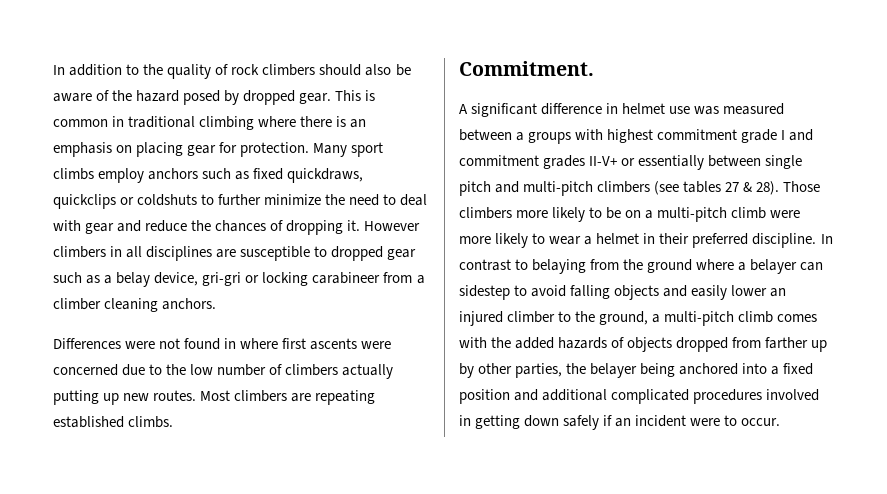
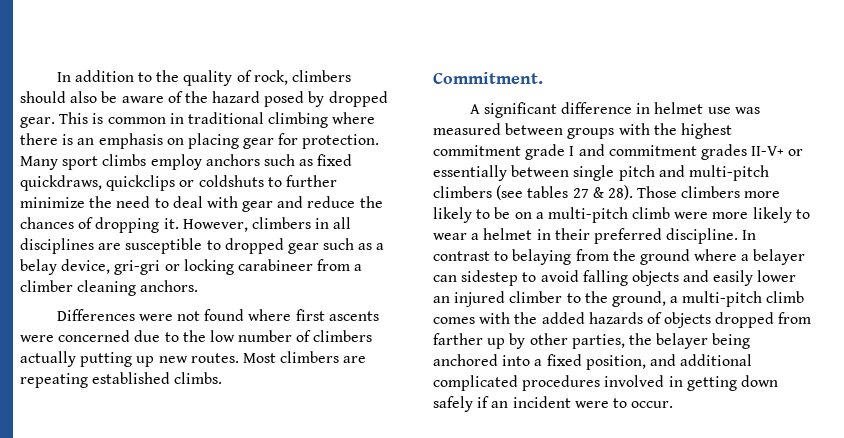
[231,64,260,75] rock -> [253,70,288,85] rock,
[364,221,421,231] However -> [182,219,248,232] However,
[224,338,237,349] in -> (245, 315) none
[516,132,525,141] a -> (564, 129) none
(604, 134) none -> [653,123,677,135] the
[459,389,510,404] position -> [585,355,646,370] position,

